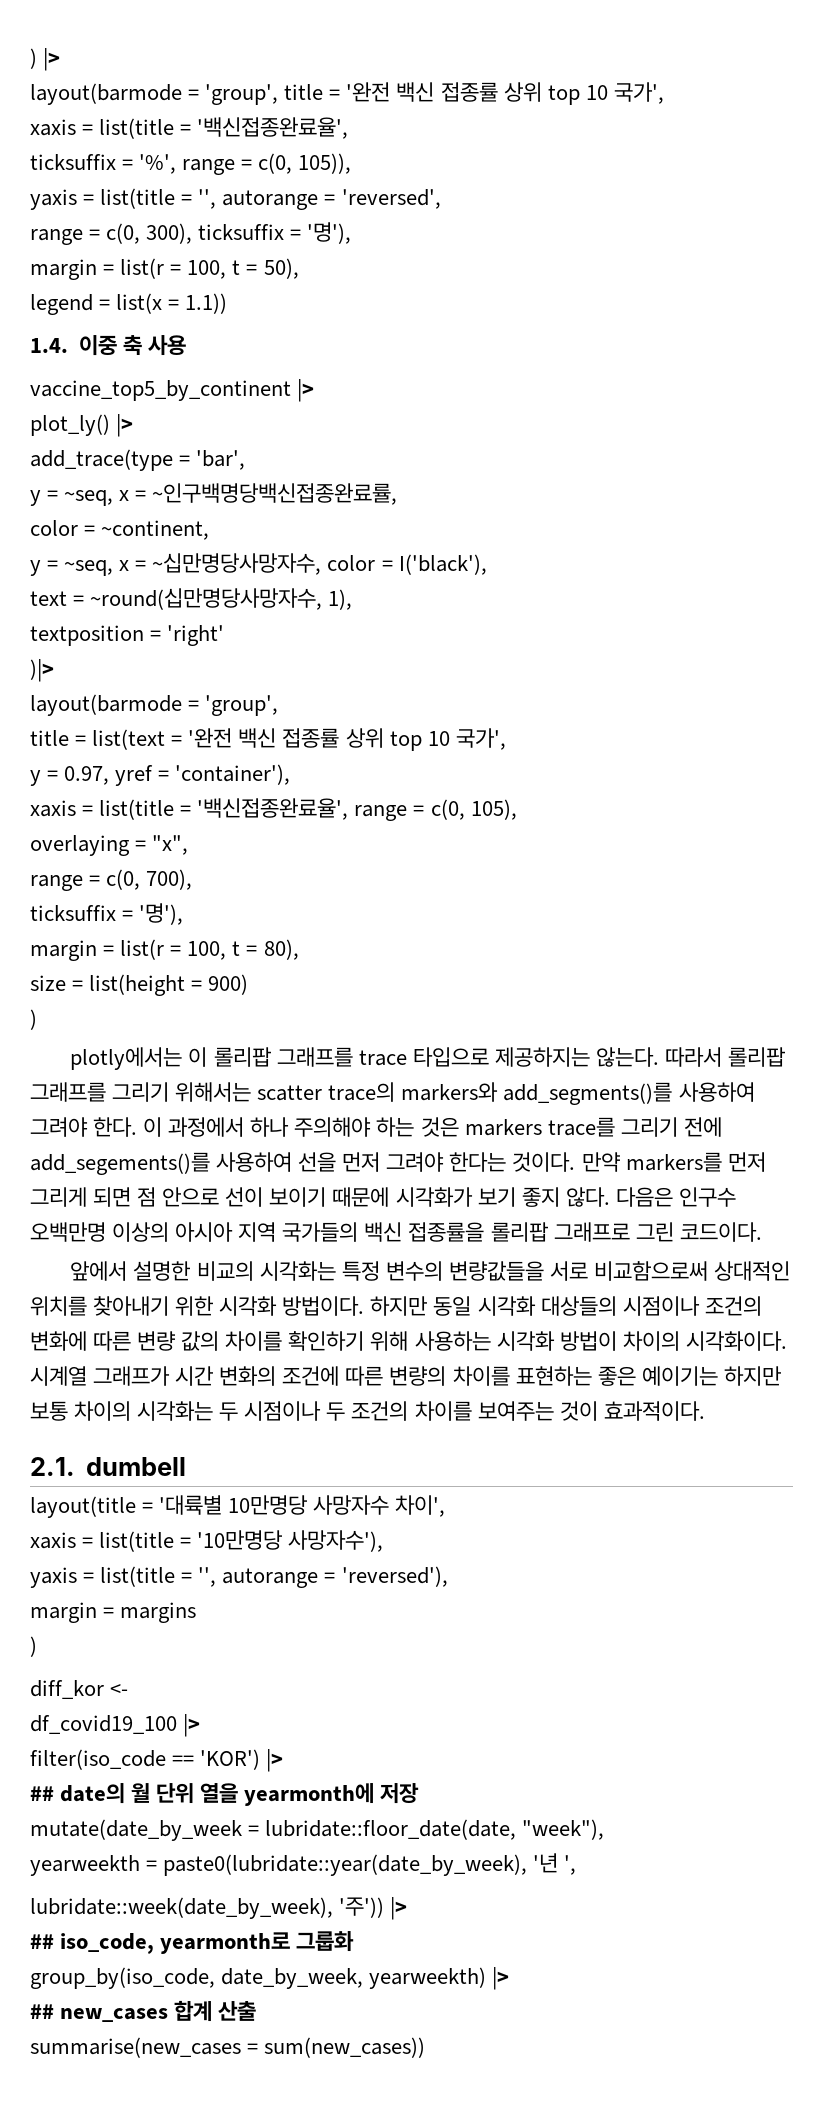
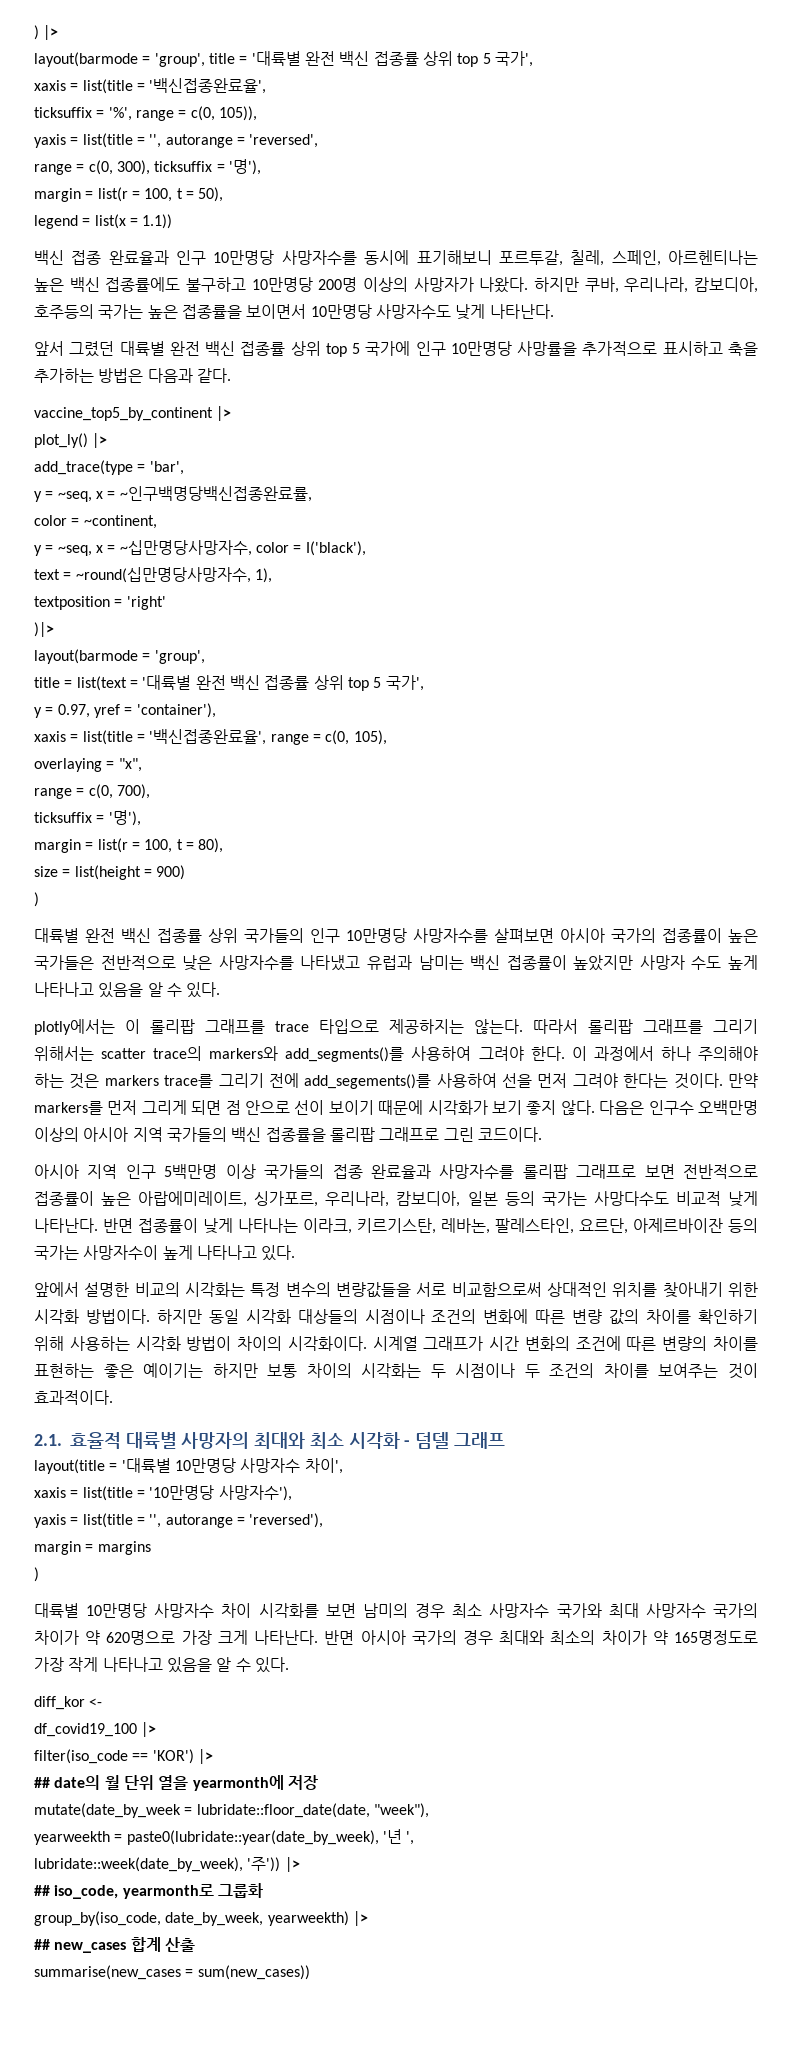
[346,82,608,105] '완전 백신 접종률 상위 top 10 -> [251,51,491,67] '대륙별 완전 백신 접종률 상위 top 5
[30,335,187,356] 1.4. 이중 축 사용 -> [34,250,759,266] [34,277,759,293] [34,304,554,320] [34,341,758,357] [34,368,231,383] 백신 접종 완료율과 인구 10만명당 사망자수를 동시에 표기해보니 포르투갈, 칠레, 스페인, 아르헨티나는 높은 백신 접종률에도 불구하고 10만명당 200명 이상의 사망자가 나왔다. 하지만 쿠바, 우리나라, 캄보디아, 호주등의 국가는 높은 접종률을 보이면서 10만명당 사망자수도 낮게 나타난다. // 앞서 그렸던 대륙별 완전 백신 접종률 상위 top 5 국가에 인구 10만명당 사망률을 추가적으로 표시하고 축을 추가하는 방법은 다음과 같다.
[188,728,450,751] '완전 백신 접종률 상위 top 10 -> [142,675,382,691] '대륙별 완전 백신 접종률 상위 top 5
(37, 1019) none -> [34,928,758,943] [34,955,758,971] [34,982,221,998] // 대륙별 완전 백신 접종률 상위 국가들의 인구 10만명당 사망자수를 살펴보면 아시아 국가의 접종률이 높은 국가들은 전반적으로 낮은 사망자수를 나타냈고 유럽과 남미는 백신 접종률이 높았지만 사망자 수도 높게 나타나고 있음을 알 수 있다.
(762, 1232) none -> [34,1164,758,1179] [34,1191,759,1207] [34,1218,758,1234] [34,1245,296,1261] // 아시아 지역 인구 5백만명 이상 국가들의 접종 완료율과 사망자수를 롤리팝 그래프로 보면 전반적으로 접종률이 높은 아랍에미레이트, 싱가포르, 우리나라, 캄보디아, 일본 등의 국가는 사망다수도 비교적 낮게 나타난다. 반면 접종률이 낮게 나타나는 이라크, 키르기스탄, 레바논, 팔레스타인, 요르단, 아제르바이잔 등의 국가는 사망자수이 높게 나타나고 있다.
[86,1457,187,1476] dumbell -> [70,1432,505,1449] 효율적 대륙별 사망자의 최대와 최소 시각화 - 덤델 그래프
(37, 1646) none -> [34,1603,758,1618] [34,1630,758,1645] [34,1657,289,1673] // 대륙별 10만명당 사망자수 차이 시각화를 보면 남미의 경우 최소 사망자수 국가와 최대 사망자수 국가의 차이가 약 620명으로 가장 크게 나타난다. 반면 아시아 국가의 경우 최대와 최소의 차이가 약 165명정도로 가장 작게 나타나고 있음을 알 수 있다.

